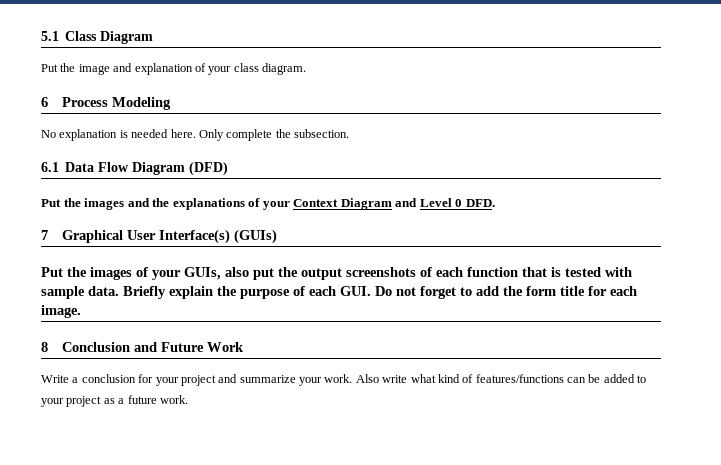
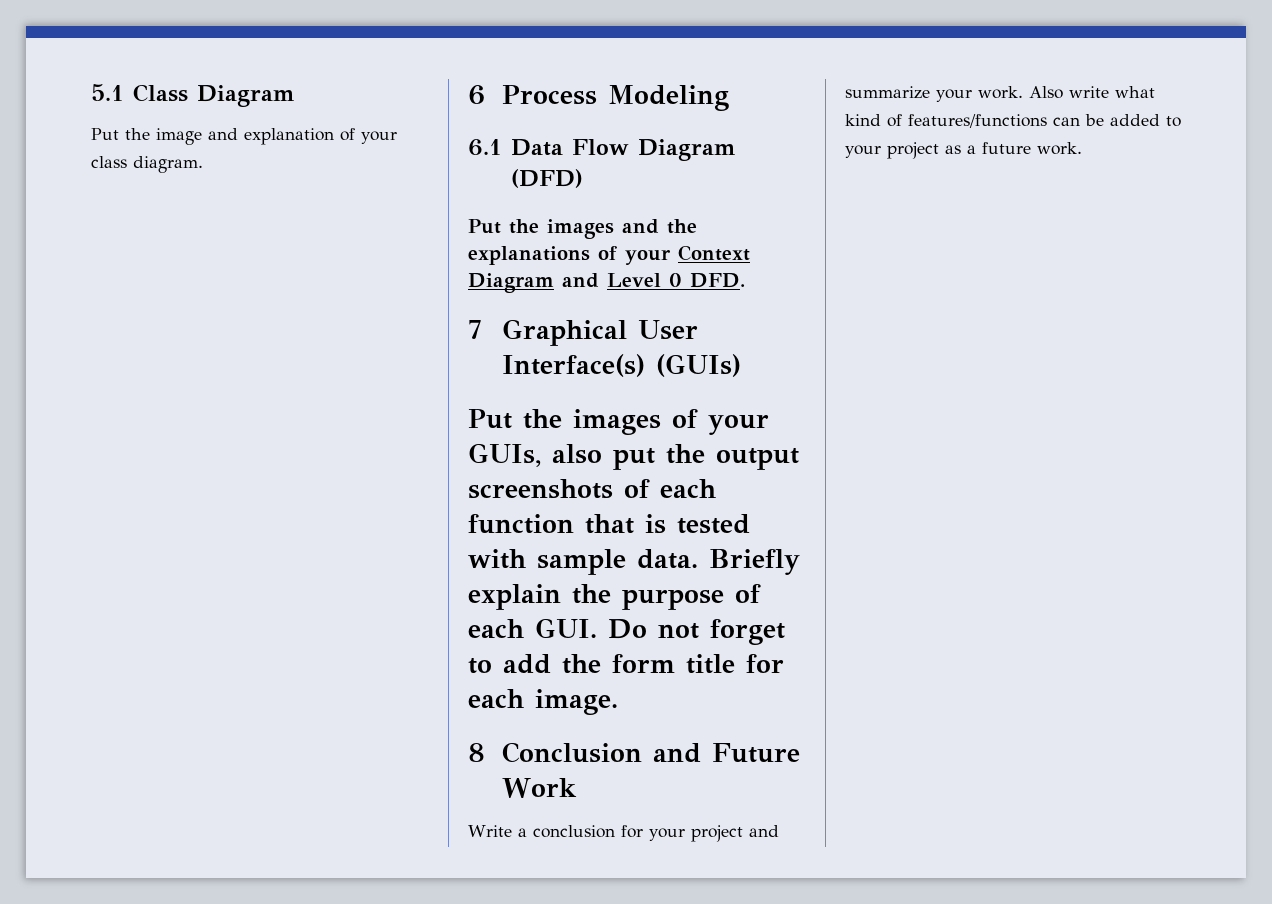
[41,129,349,141] // No explanation is needed here. Only complete the subsection. -> (729, 98) none

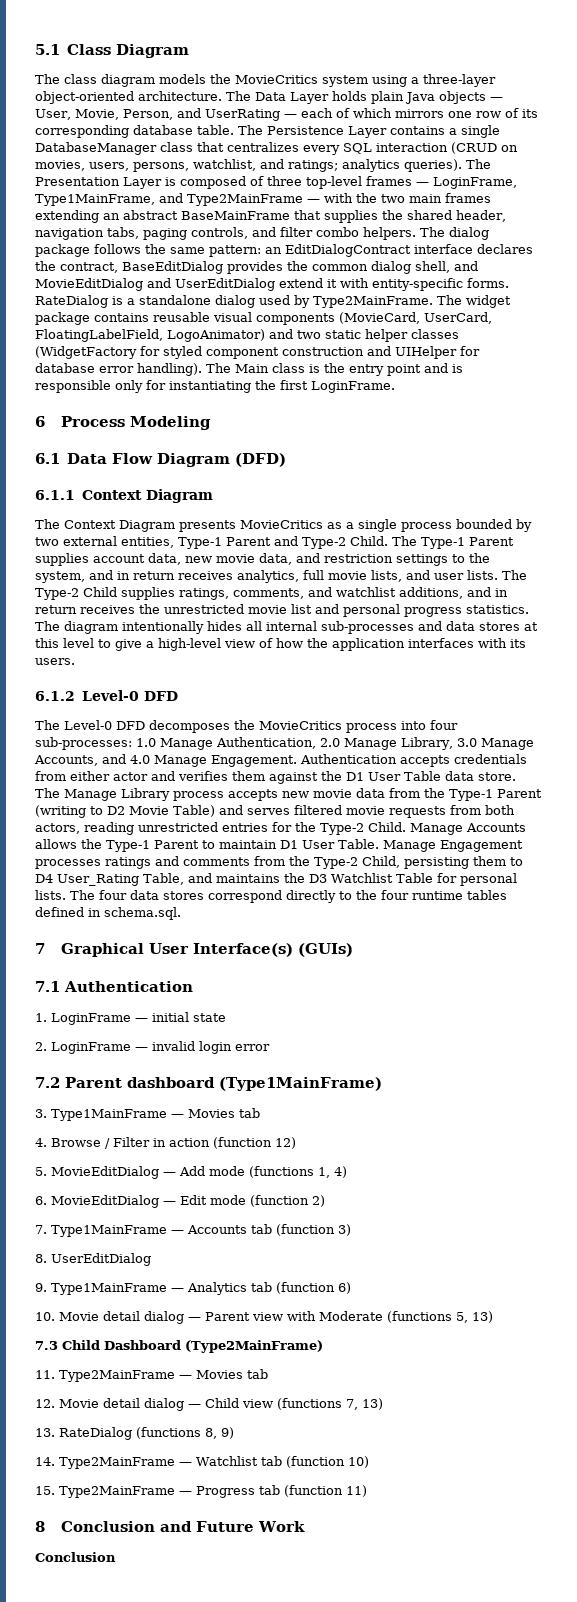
[91,128,397,145] [91,156,203,173] Put the image and explanation of your class diagram. -> [35,74,496,87] [35,91,503,104] [35,108,538,121] [35,125,500,138] [35,142,518,155] [35,159,491,172] [35,176,517,189] [35,193,491,206] [35,210,506,223] [35,227,489,240] [35,244,533,257] [35,261,478,274] [35,278,509,291] [35,295,511,308] [35,312,492,325] [35,329,459,342] [35,346,480,359] [35,363,463,376] [35,380,395,393] The class diagram models the MovieCritics system using a three-layer object-oriented architecture. The Data Layer holds plain Java objects — User, Movie, Person, and UserRating — each of which mirrors one row of its corresponding database table. The Persistence Layer contains a single DatabaseManager class that centralizes every SQL interaction (CRUD on movies, users, persons, watchlist, and ratings; analytics queries). The Presentation Layer is composed of three top-level frames — LoginFrame, Type1MainFrame, and Type2MainFrame — with the two main frames extending an abstract BaseMainFrame that supplies the shared header, navigation tabs, paging controls, and filter combo helpers. The dialog package follows the same pattern: an EditDialogContract interface declares the contract, BaseEditDialog provides the common dialog shell, and MovieEditDialog and UserEditDialog extend it with entity-specific forms. RateDialog is a standalone dialog used by Type2MainFrame. The widget package contains reusable visual components (MovieCard, UserCard, FloatingLabelField, LogoAnimator) and two static helper classes (WidgetFactory for styled component construction and UIHelper for database error handling). The Main class is the entry point and is responsible only for instantiating the first LoginFrame.
[468,219,697,239] [468,245,750,265] [468,273,745,293] Put the images and the explanations of your Context Diagram and Level 0 DFD. -> [35,489,213,503] [35,519,532,532] [35,536,514,549] [35,553,490,566] [35,570,527,583] [35,587,508,600] [35,604,529,617] [35,621,538,634] [35,638,526,651] [35,658,75,665] [35,690,178,701] [35,720,458,733] [35,737,534,750] [34,754,527,767] [35,771,516,784] [35,788,542,801] [35,805,515,818] [35,822,526,835] [35,839,523,852] [35,856,523,869] [35,873,517,886] [35,890,507,903] [35,907,181,920] 6.1.1 Context Diagram // The Context Diagram presents MovieCritics as a single process bounded by two external entities, Type-1 Parent and Type-2 Child. The Type-1 Parent supplies account data, new movie data, and restriction settings to the system, and in return receives analytics, full movie lists, and user lists. The Type-2 Child supplies ratings, comments, and watchlist additions, and in return receives the unrestricted movie list and personal progress statistics. The diagram intentionally hides all internal sub-processes and data stores at this level to give a high-level view of how the application interfaces with its users. // 6.1.2 Level-0 DFD // The Level-0 DFD decomposes the MovieCritics process into four sub-processes: 1.0 Manage Authentication, 2.0 Manage Library, 3.0 Manage Accounts, and 4.0 Manage Engagement. Authentication accepts credentials from either actor and verifies them against the D1 User Table data store. The Manage Library process accepts new movie data from the Type-1 Parent (writing to D2 Movie Table) and serves filtered movie requests from both actors, reading unrestricted entries for the Type-2 Child. Manage Accounts allows the Type-1 Parent to maintain D1 User Table. Manage Engagement processes ratings and comments from the Type-2 Child, persisting them to D4 User_Rating Table, and maintains the D3 Watchlist Table for personal lists. The four data stores correspond directly to the four runtime tables defined in schema.sql.
[468,409,769,435] [468,443,799,470] [468,479,716,499] [468,514,750,534] [468,549,800,575] [468,584,761,610] [468,618,785,645] [468,654,784,674] [468,689,618,715] Put the images of your GUIs, also put the output screenshots of each function that is tested with sample data. Briefly explain the purpose of each GUI. Do not forget to add the form title for each image. -> [35,981,193,992] [35,1012,226,1025] [35,1041,270,1054] [35,1077,382,1091] [35,1108,260,1121] [35,1137,296,1149] [35,1166,347,1179] [35,1195,325,1208] [35,1224,351,1237] [35,1253,151,1266] [35,1282,351,1295] [35,1311,493,1324] [35,1340,323,1353] [35,1369,268,1382] [35,1398,383,1411] [35,1427,234,1440] [35,1456,369,1469] [35,1485,367,1498] 7.1 Authentication // 1. LoginFrame — initial state // 2. LoginFrame — invalid login error // 7.2 Parent dashboard (Type1MainFrame) // 3. Type1MainFrame — Movies tab // 4. Browse / Filter in action (function 12) // 5. MovieEditDialog — Add mode (functions 1, 4) // 6. MovieEditDialog — Edit mode (function 2) // 7. Type1MainFrame — Accounts tab (function 3) // 8. UserEditDialog // 9. Type1MainFrame — Analytics tab (function 6) // 10. Movie detail dialog — Parent view with Moderate (functions 5, 13) // 7.3 Child Dashboard (Type2MainFrame) // 11. Type2MainFrame — Movies tab // 12. Movie detail dialog — Child view (functions 7, 13) // 13. RateDialog (functions 8, 9) // 14. Type2MainFrame — Watchlist tab (function 10) // 15. Type2MainFrame — Progress tab (function 11)
[468,825,779,842] [845,86,1155,102] [845,114,1181,128] [845,142,1082,159] Write a conclusion for your project and summarize your work. Also write what kind of features/functions can be added to your project as a future work. -> [35,1552,116,1562] Conclusion

